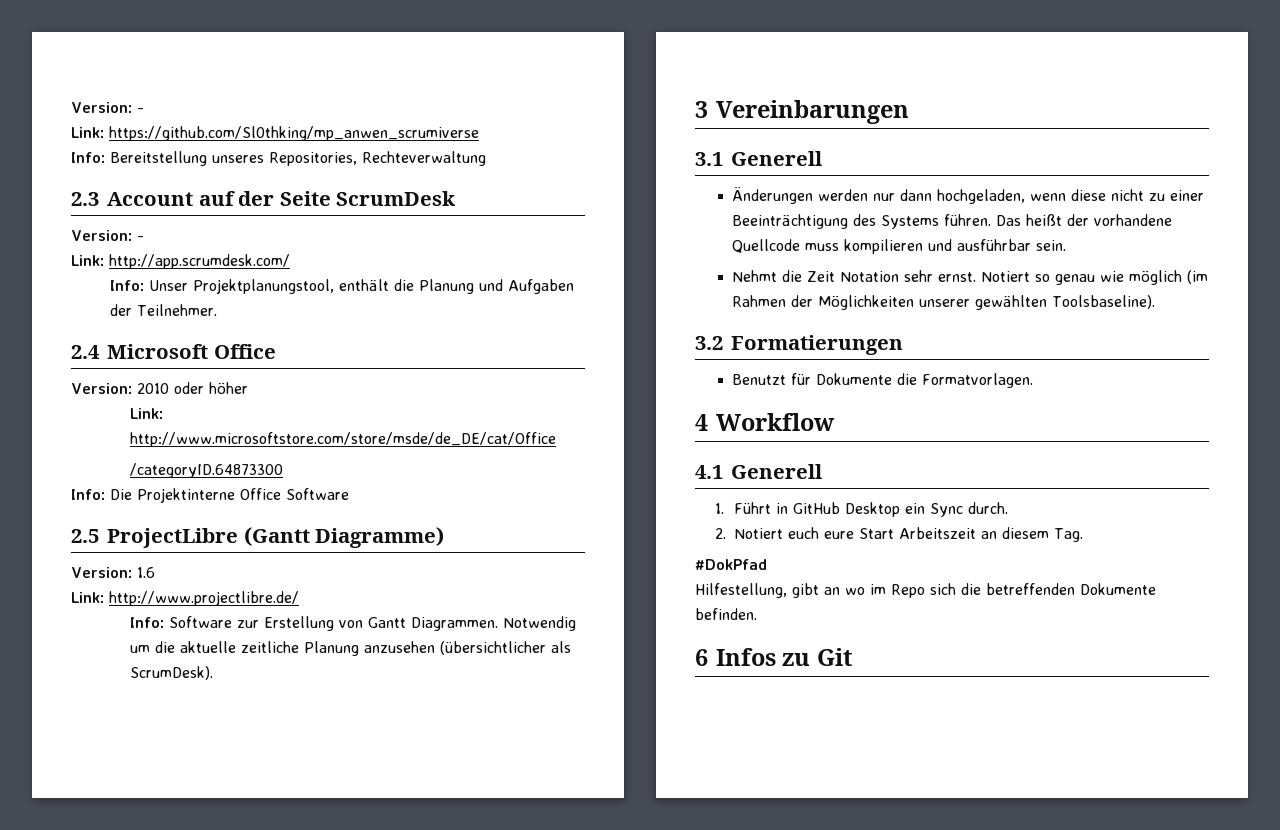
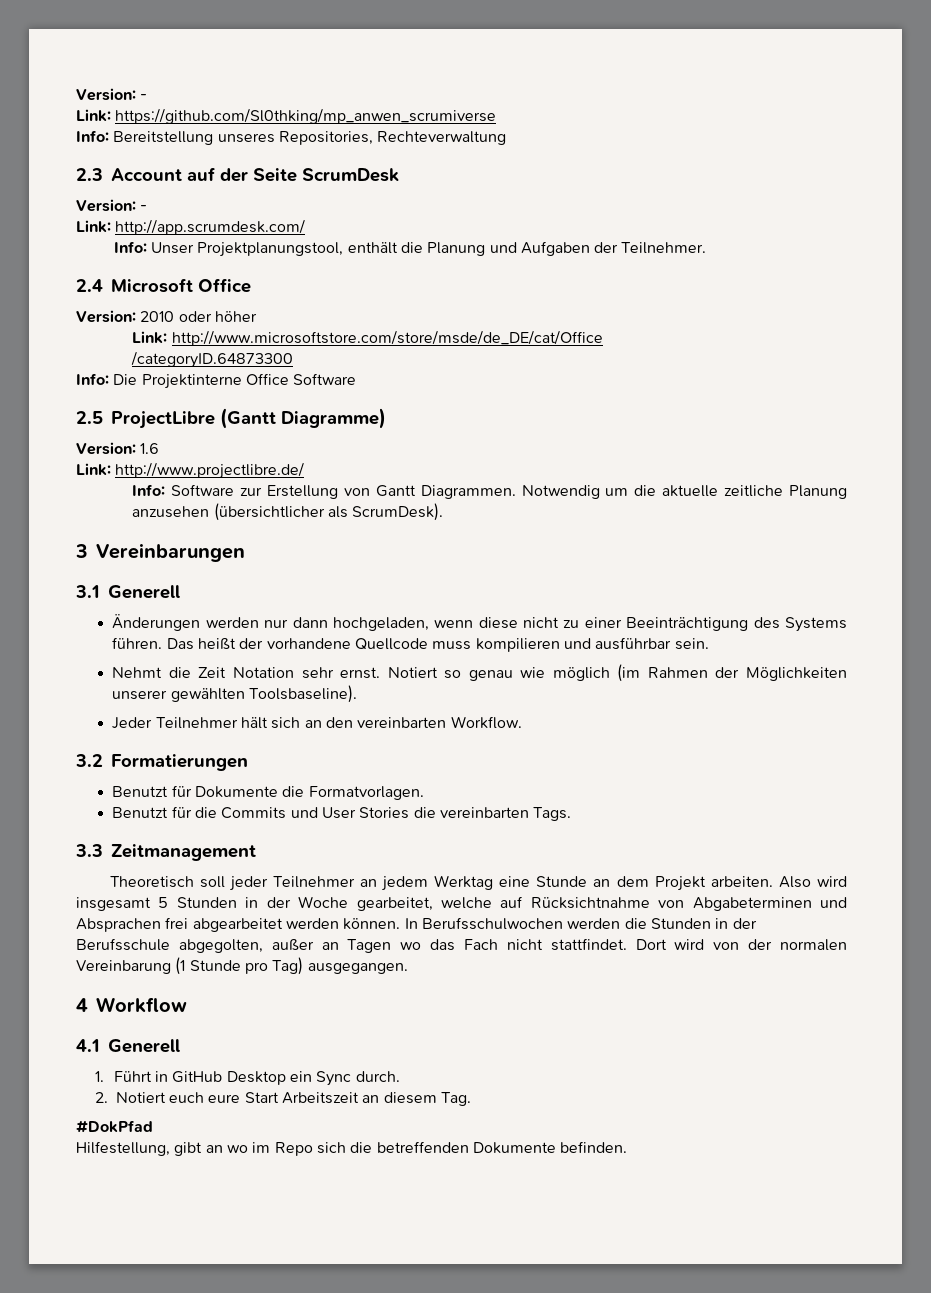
(1156, 302) none -> [112,716,522,729] // Jeder Teilnehmer hält sich an den vereinbarten Workflow.
(1034, 380) none -> [112,806,572,821] [75,844,256,861] [109,875,847,891] [76,896,847,911] [76,917,757,932] [76,938,847,953] [76,957,408,975] // Benutzt für die Commits und User Stories die vereinbarten Tags. // 3.3 Zeitmanagement // Theoretisch soll jeder Teilnehmer an jedem Werktag eine Stunde an dem Projekt arbeiten. Also wird insgesamt 5 Stunden in der Woche gearbeitet, welche auf Rücksichtnahme von Abgabeterminen und Absprachen frei abgearbeitet werden können. In Berufsschulwochen werden die Stunden in der Berufsschule abgegolten, außer an Tagen wo das Fach nicht stattfindet. Dort wird von der normalen Vereinbarung (1 Stunde pro Tag) ausgegangen.
[695,648,853,666] // 6 Infos zu Git -> (628, 1147) none

